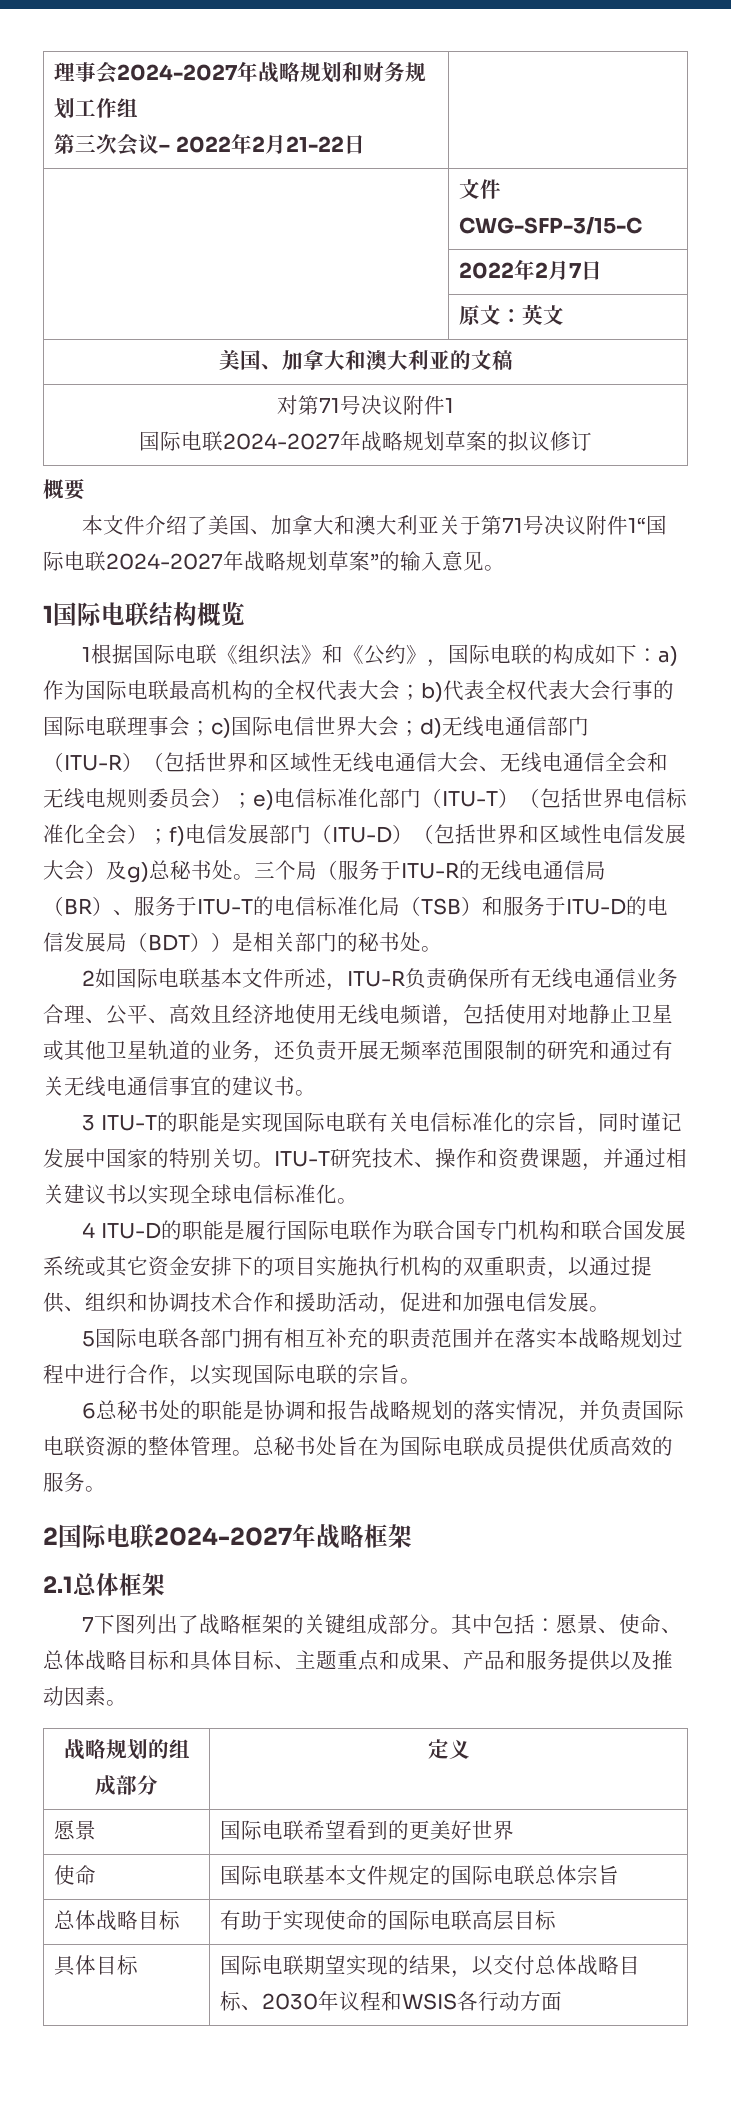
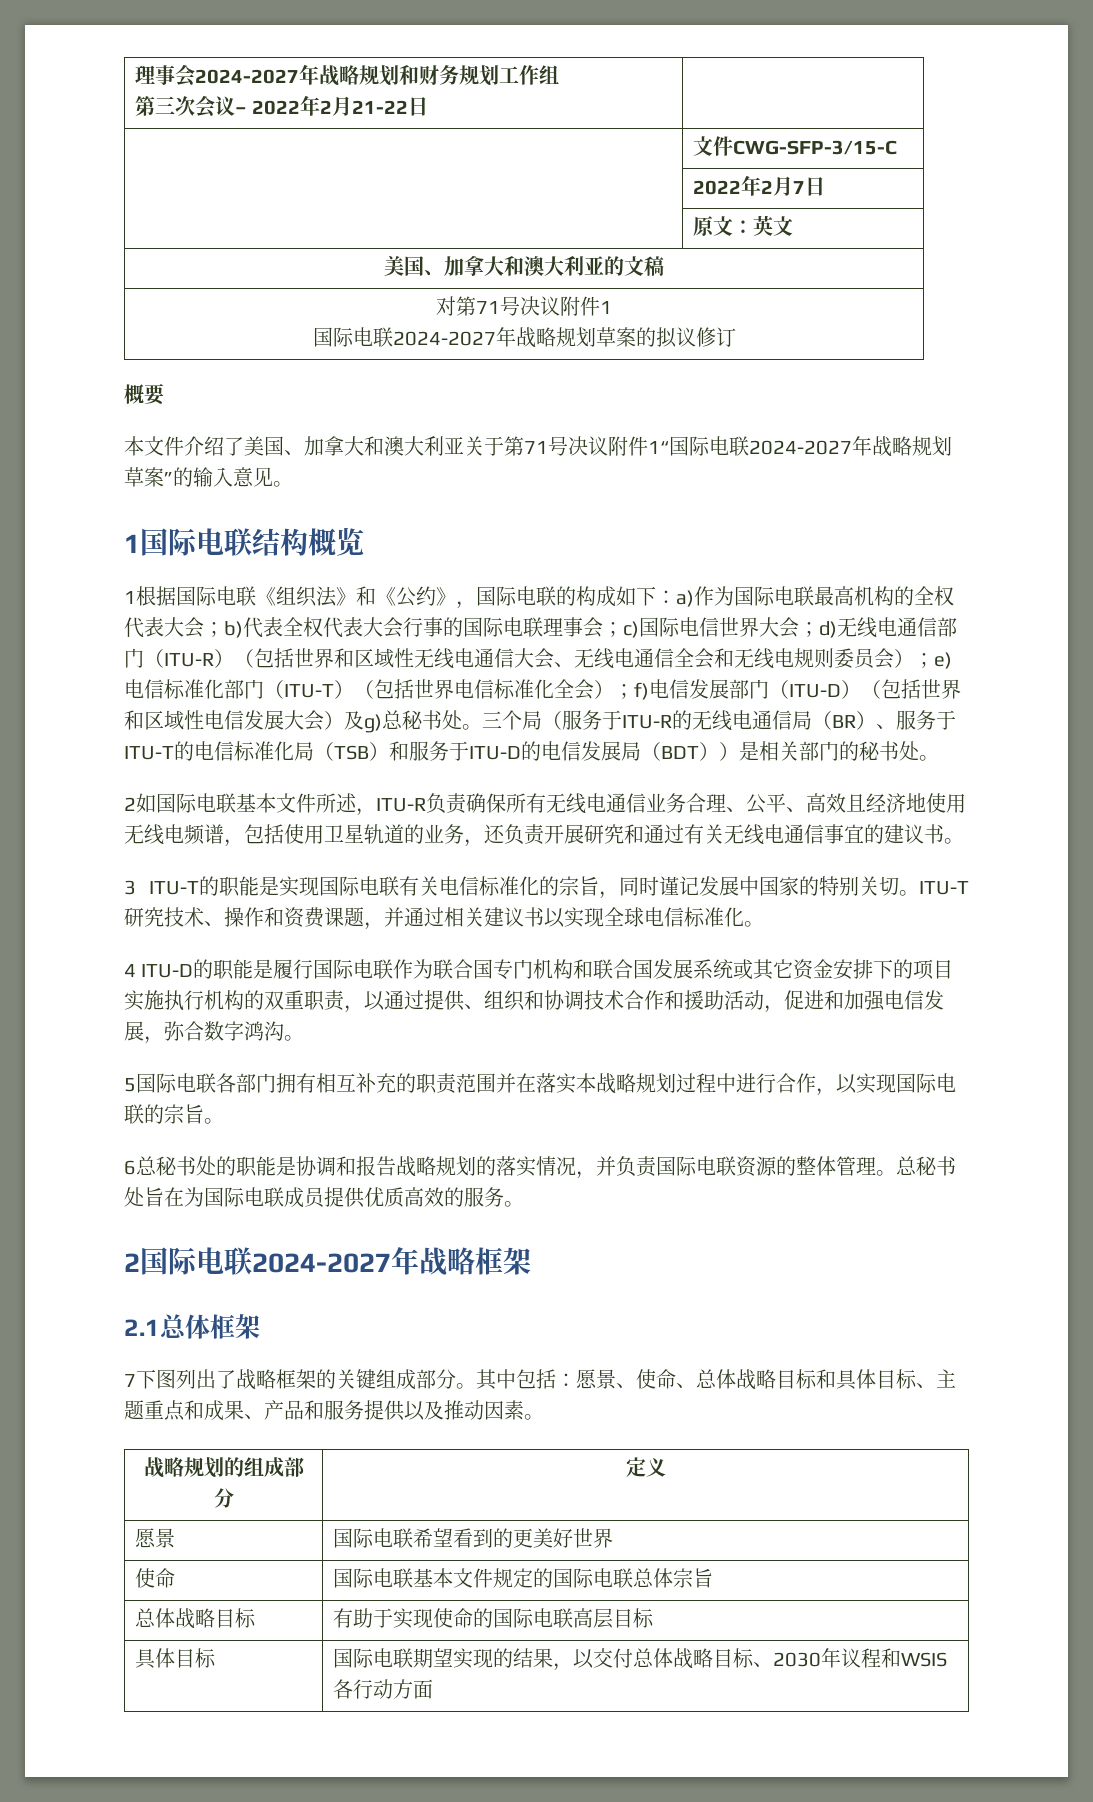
[547,1004,673,1024] [43,1040,106,1061] 对地静止卫星或其他 -> (324, 834) none
[379,1040,547,1061] 无频率范围限制的 -> (584, 834) none
(589, 1302) none -> [144,1021,284,1044] ，弥合数字鸿沟

